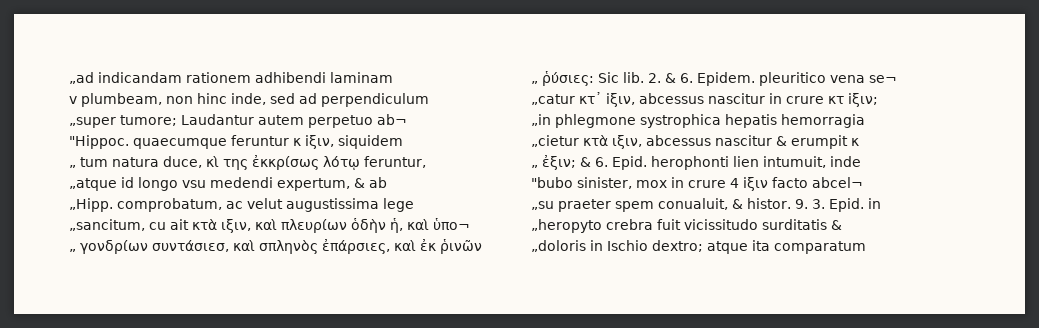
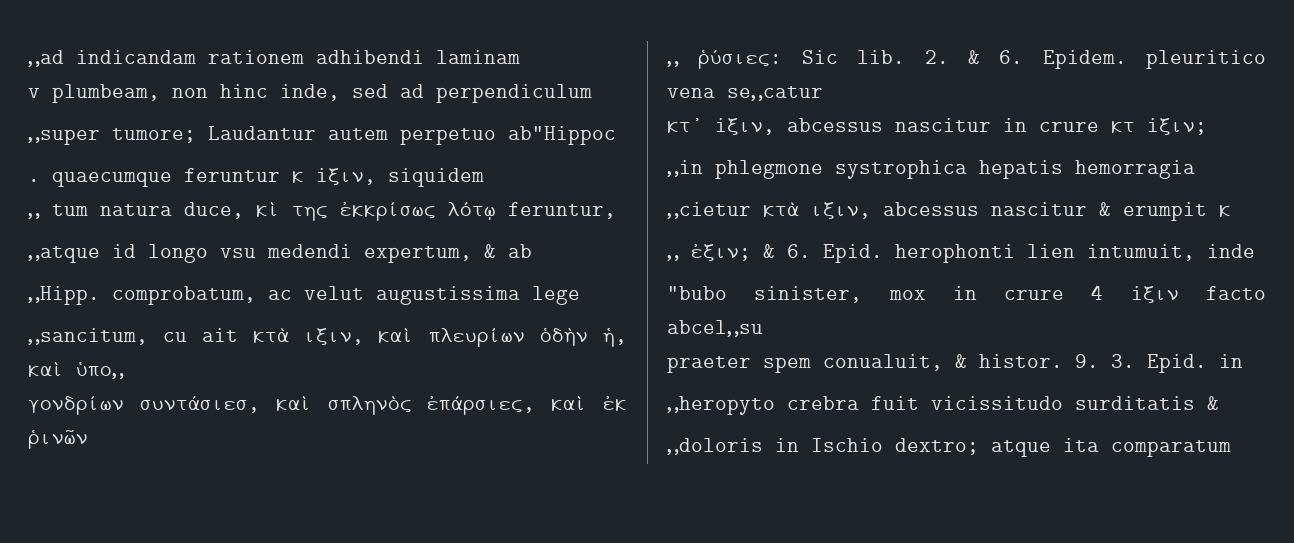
[377,114,407,125] [69,135,129,149] ab¬ // "Hippoc. -> [508,126,616,145] [28,179,40,182] ab"Hippoc // .
[433,218,470,230] [69,249,76,252] ὑπο¬ // „ -> [76,362,124,379] ὑπο„ //
[869,75,897,83] [531,94,575,105] se¬ // „catur -> [727,86,823,101] se„catur //
[812,177,863,188] [531,201,554,210] abcel¬ // „su -> [667,320,763,337] abcel„su //

